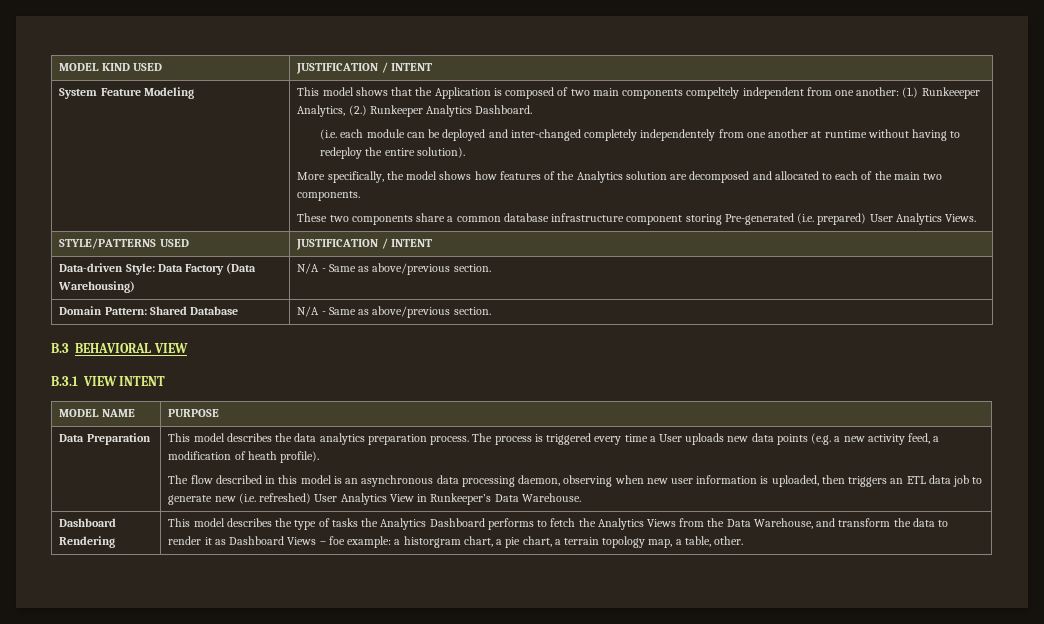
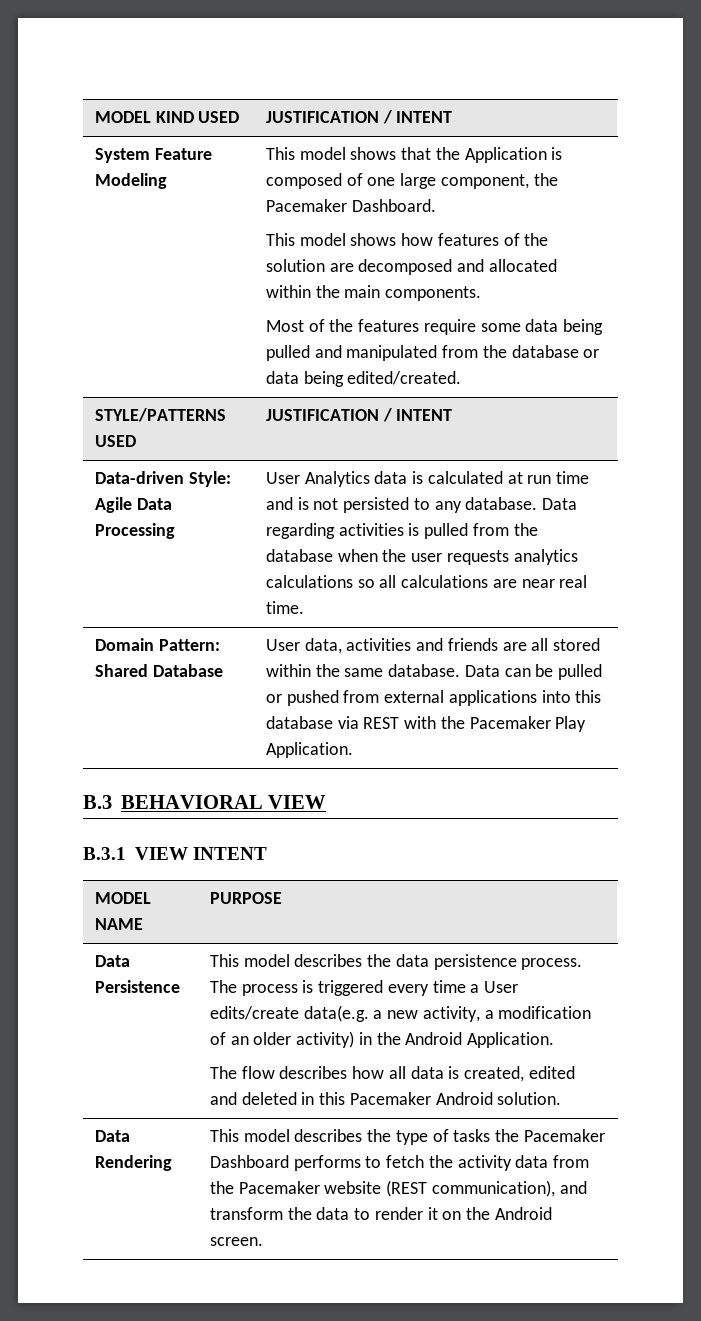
[570,87,980,99] [297,105,533,117] [320,129,961,141] [320,147,465,159] [297,171,404,183] two main components compeltely independent from one another: (1.) Runkeeeper Analytics, (2.) Runkeeper Analytics Dashboard. // (i.e. each module can be deployed and inter-changed completely independentely from one another at runtime without having to redeploy the entire solution). // More specifically, the -> [367,173,558,189] [265,199,436,212] [265,233,295,246] one large component, the Pacemaker Dashboard. // This
[576,171,623,183] Analytics -> (549, 239) none
[821,171,943,180] [297,191,361,201] [297,213,976,225] to each of the main two components. // These two components share a common database infrastructure component storing Pre-generated (i.e. prepared) User Analytics Views. -> [265,285,482,301] [265,319,604,335] [265,345,600,361] [265,371,462,387] within the main components. // Most of the features require some data being pulled and manipulated from the database or data being edited/created.
[157,263,257,275] [58,281,136,293] [297,263,491,275] [59,306,239,315] [297,306,491,318] Data Factory (Data Warehousing) | N/A - Same as above/previous section. // Domain Pattern: Shared Database | N/A - Same as above/previous section. -> [94,497,172,513] [94,523,175,539] [265,471,590,487] [265,497,578,513] [265,523,538,539] [265,549,578,565] [265,575,588,588] [265,601,304,614] [94,638,220,651] [94,664,223,677] [265,638,601,654] [265,664,603,680] [265,690,602,706] [265,716,587,732] [265,742,353,758] Agile Data Processing | User Analytics data is calculated at run time and is not persisted to any database. Data regarding activities is pulled from the database when the user requests analytics calculations so all calculations are near real time. // Domain Pattern: Shared Database | User data, activities and friends are all stored within the same database. Data can be pulled or pushed from external applications into this database via REST with the Pacemaker Play Application.
[86,433,151,445] Preparation -> [94,980,180,993] Persistence
[319,433,427,445] analytics preparation -> [433,954,517,970] persistence
[685,433,940,445] [168,451,320,463] [168,475,983,487] [168,493,581,505] [59,518,117,527] uploads new data points (e.g. a new activity feed, a modification of heath profile). // The flow described in this model is an asynchronous data processing daemon, observing when new user information is uploaded, then triggers an ETL data job to generate new (i.e. refreshed) User Analytics View in Runkeeper’s Data Warehouse. // Dashboard -> [209,1005,592,1022] [209,1031,555,1048] [209,1066,575,1082] [209,1092,562,1105] [94,1130,130,1142] edits/create data(e.g. a new activity, a modification of an older activity) in the Android Application. // The flow describes how all data is created, edited and deleted in this Pacemaker Android solution. // Data
[380,518,427,530] Analytics -> [523,1129,605,1142] Pacemaker
[597,518,813,530] Analytics Views from the Data Warehouse, -> [457,1155,590,1171] [209,1180,555,1197] activity data from the Pacemaker website (REST communication),
[214,536,744,548] as Dashboard Views – foe example: a historgram chart, a pie chart, a terrain topology map, a table, other. -> [442,1207,552,1220] [209,1237,263,1246] on the Android screen.

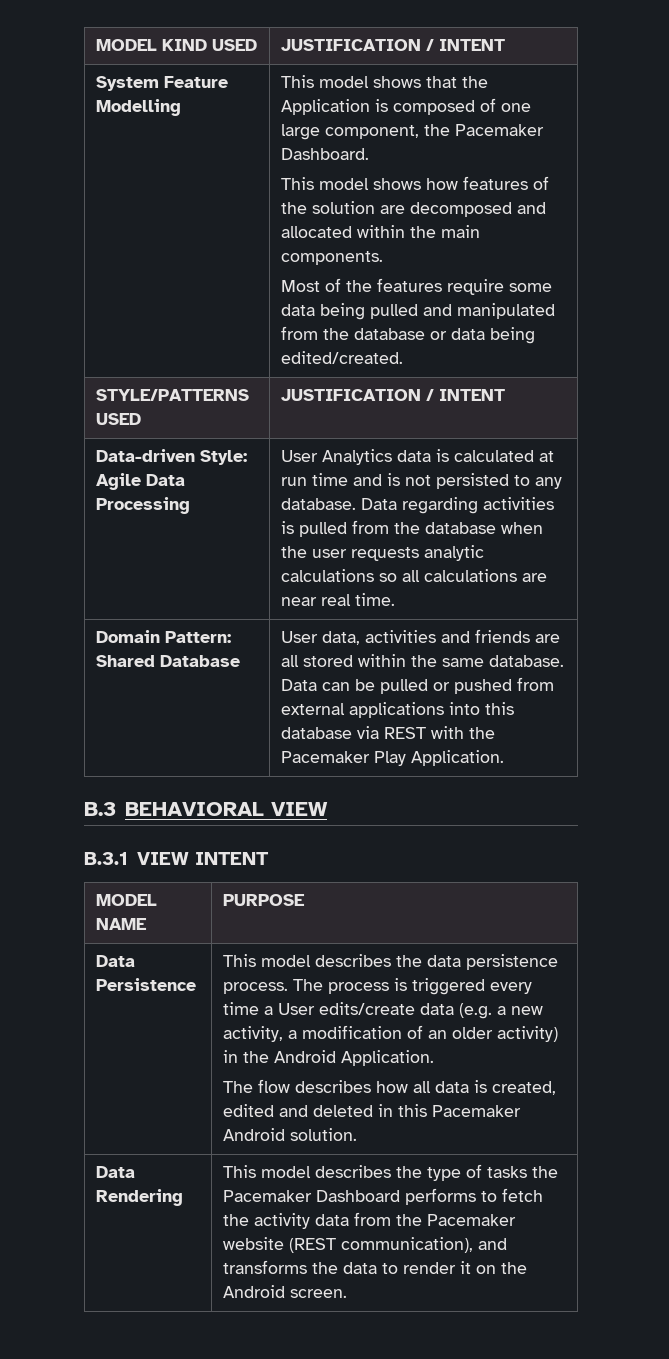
[94,173,167,189] Modeling -> [95,99,181,116] Modelling
[513,549,578,565] analytics -> [423,545,484,561] analytic
[303,1005,369,1022] data(e.g. -> [419,1003,492,1019] data (e.g.
[209,1207,283,1220] transform -> [222,1260,307,1274] transforms

